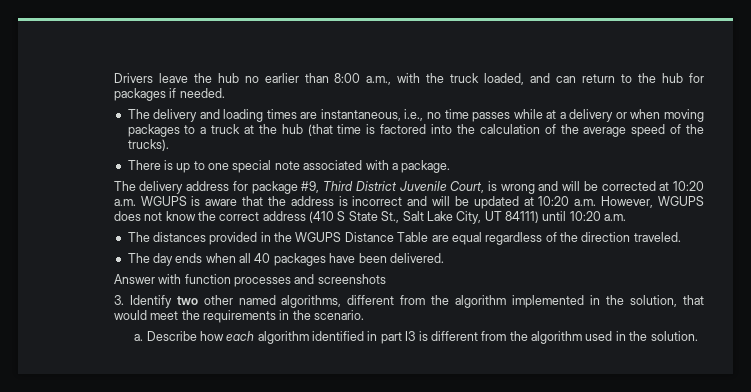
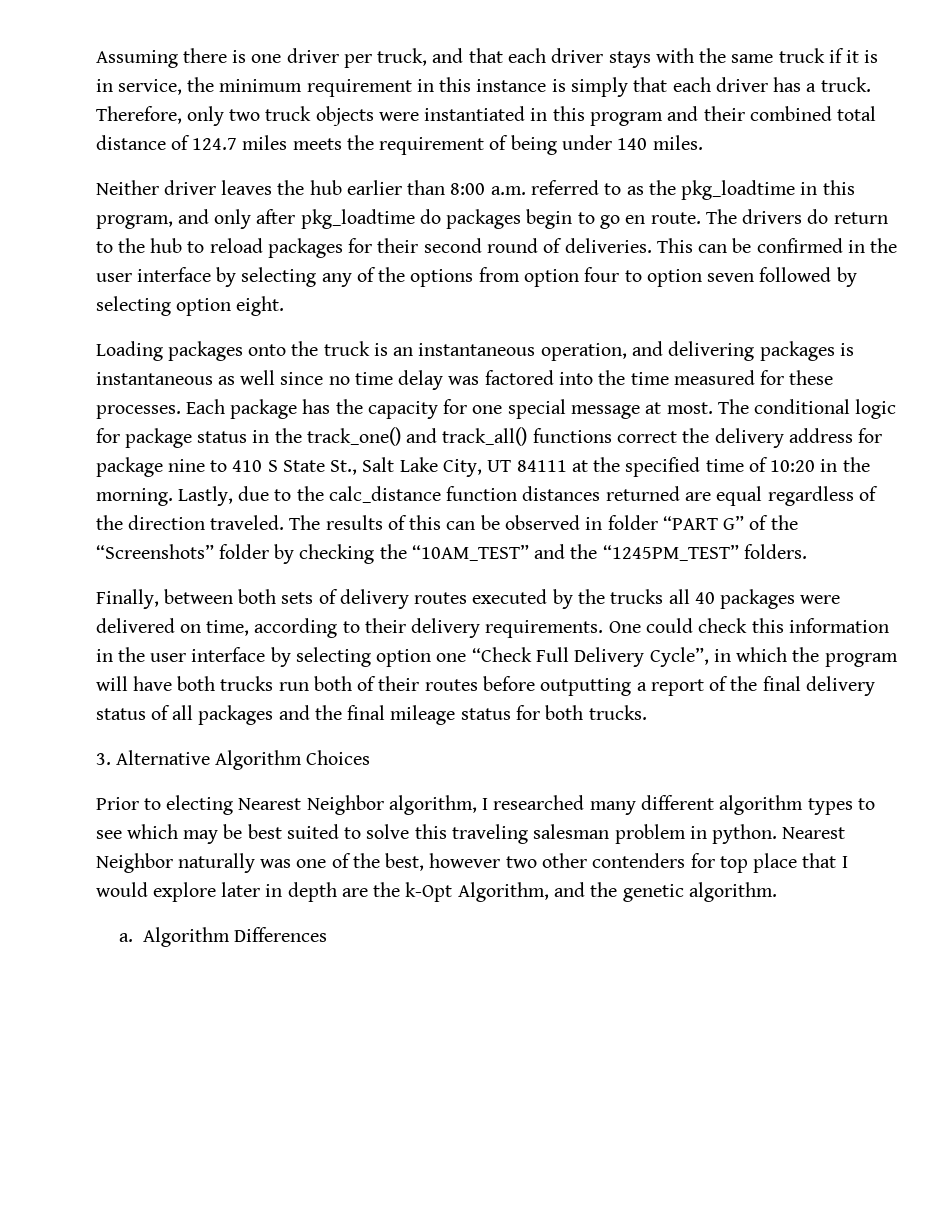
[113,73,259,83] Drivers leave the hub no -> [95,48,879,68] [95,77,871,97] [95,106,877,126] [95,135,703,155] [95,180,342,195] Assuming there is one driver per truck, and that each driver stays with the same truck if it is in service, the minimum requirement in this instance is simply that each driver has a truck. Therefore, only two truck objects were instantiated in this program and their combined total distance of 124.7 miles meets the requirement of being under 140 miles. // Neither driver leaves the hub
[366,73,705,85] [113,88,225,101] [127,109,705,122] [127,124,704,137] [127,139,169,151] [127,160,451,173] [113,181,704,194] [113,196,704,209] [113,211,335,223] a.m., with the truck loaded, and can return to the hub for packages if needed. // The delivery and loading times are instantaneous, i.e., no time passes while at a delivery or when moving packages to a truck at the hub (that time is factored into the calculation of the average speed of the trucks). // There is up to one special note associated with a package. // The delivery address for package #9, Third District Juvenile Court, is wrong and will be corrected at 10:20 a.m. WGUPS is aware that the address is incorrect and will be updated at 10:20 a.m. However, WGUPS does not know the correct address (410 -> [490,180,855,200] [95,209,888,229] [95,238,898,258] [95,267,857,287] [95,296,285,316] [95,341,854,361] [95,370,834,390] [95,399,897,419] [95,427,883,448] [95,457,263,477] a.m. referred to as the pkg_loadtime in this program, and only after pkg_loadtime do packages begin to go en route. The drivers do return to the hub to reload packages for their second round of deliveries. This can be confirmed in the user interface by selecting any of the options from option four to option seven followed by selecting option eight. // Loading packages onto the truck is an instantaneous operation, and delivering packages is instantaneous as well since no time delay was factored into the time measured for these processes. Each package has the capacity for one special message at most. The conditional logic for package status in the track_one() and track_all() functions correct the delivery address for package nine to 410
[505,211,627,223] [127,232,429,245] 84111) until 10:20 a.m. // The distances provided in the WGUPS Distance Table -> [516,457,870,477] [95,486,680,506] 84111 at the specified time of 10:20 in the morning. Lastly, due to the calc_distance function distances returned
[127,253,444,266] [113,274,386,287] [113,295,704,308] [113,310,365,323] [134,331,698,344] // The day ends when all 40 packages have been delivered. // Answer with function processes and screenshots // 3. Identify two other named algorithms, different from the algorithm implemented in the solution, that would meet the requirements in the scenario. // a. Describe how each algorithm identified in part I3 is different from the algorithm used in the solution. -> [289,515,798,530] [95,544,808,564] [95,589,841,609] [95,618,889,638] [95,647,898,667] [95,676,875,696] [95,705,647,725] [95,750,371,770] [95,795,875,815] [95,824,846,844] [95,853,848,873] [95,882,777,902] [118,927,327,947] The results of this can be observed in folder “PART G” of the “Screenshots” folder by checking the “10AM_TEST” and the “1245PM_TEST” folders. // Finally, between both sets of delivery routes executed by the trucks all 40 packages were delivered on time, according to their delivery requirements. One could check this information in the user interface by selecting option one “Check Full Delivery Cycle”, in which the program will have both trucks run both of their routes before outputting a report of the final delivery status of all packages and the final mileage status for both trucks. // 3. Alternative Algorithm Choices // Prior to electing Nearest Neighbor algorithm, I researched many different algorithm types to see which may be best suited to solve this traveling salesman problem in python. Nearest Neighbor naturally was one of the best, however two other contenders for top place that I would explore later in depth are the k-Opt Algorithm, and the genetic algorithm. // a. Algorithm Differences

